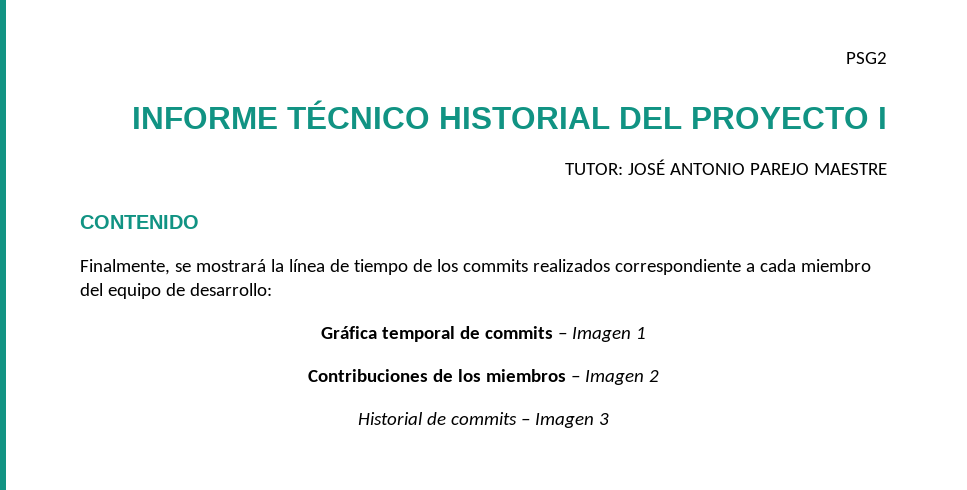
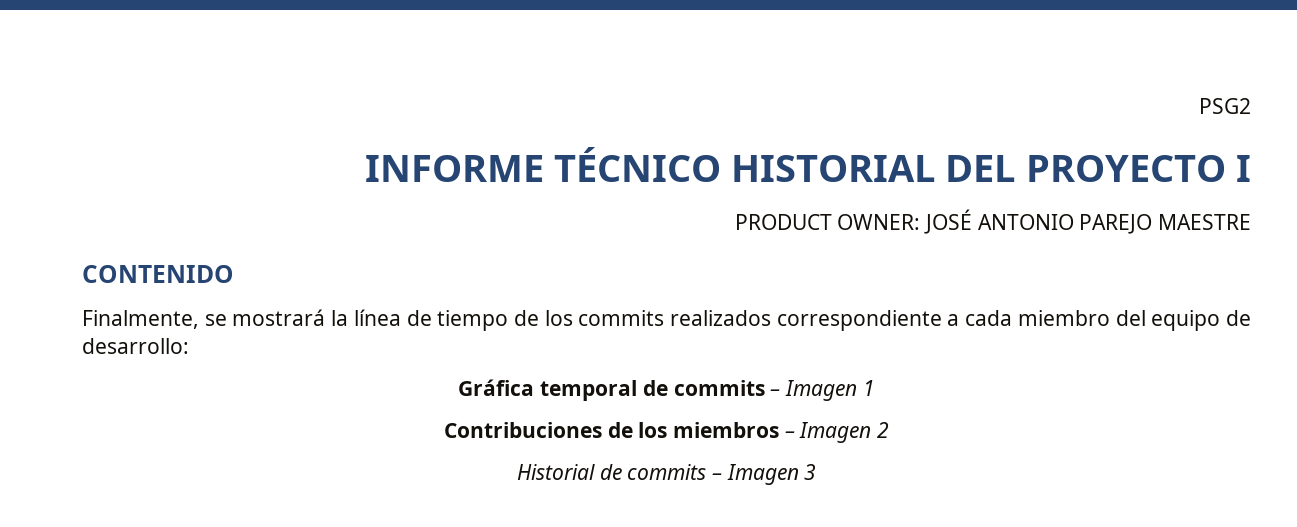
[565,163,624,175] TUTOR: -> [734,214,921,230] PRODUCT OWNER:

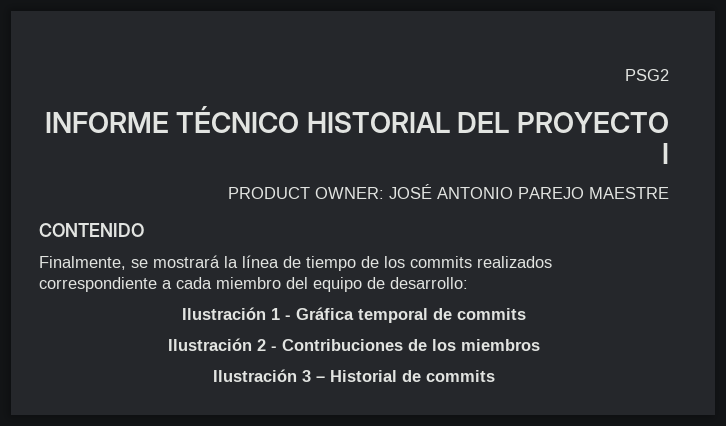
(189, 346) none -> [182,307,291,320] Ilustración 1 -
[770,380,875,401] – Imagen 1 // -> [168,338,277,351] // Ilustración 2 -
[784,422,890,443] [516,464,817,485] – Imagen 2 // Historial de commits – Imagen 3 -> [213,369,495,382] // Ilustración 3 – Historial de commits

